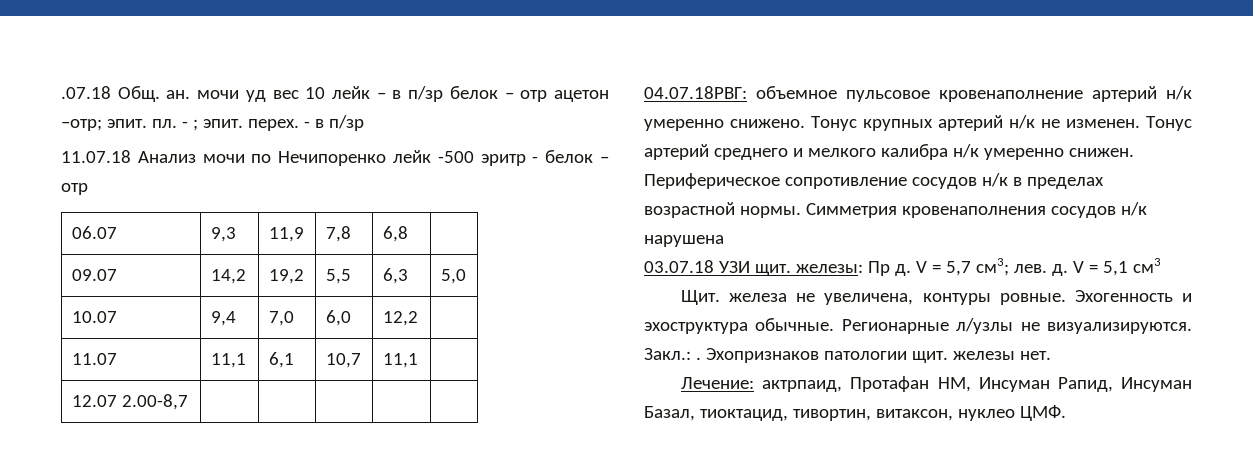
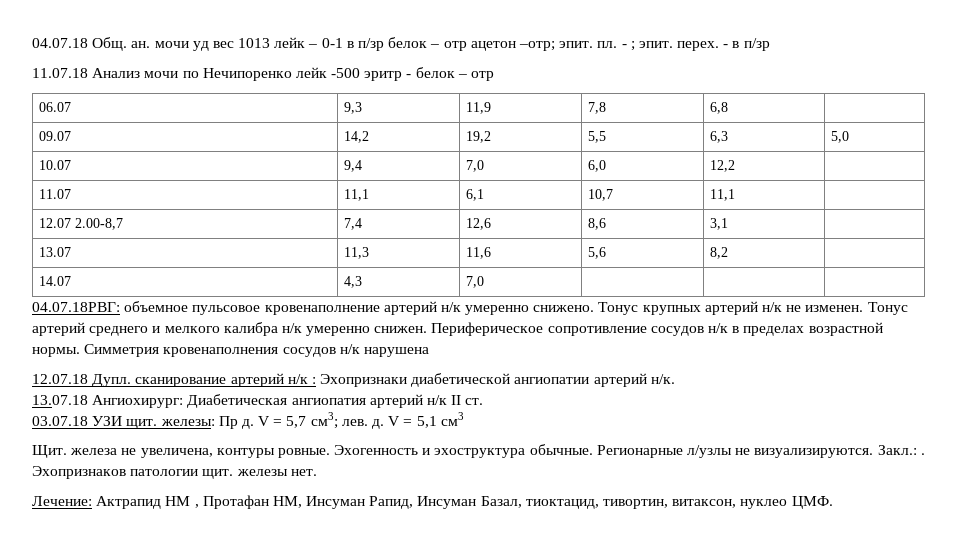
[61,86,111,99] .07.18 -> [32,38,88,48] 04.07.18
[305,87,326,99] 10 -> [238,38,271,48] 1013
(386, 95) none -> [321,38,343,48] 0-1
(188, 402) | -> [343,218,362,230] [465,218,491,230] [587,218,606,230] [709,218,728,230] [38,247,71,257] [343,247,369,259] [465,247,491,259] [587,247,606,259] [709,247,728,259] [38,276,71,286] [343,276,362,288] [465,276,484,288] 7,4 | 12,6 | 8,6 | 3,1 | // 13.07 | 11,3 | 11,6 | 5,6 | 8,2 | // 14.07 | 4,3 | 7,0
(724, 241) none -> [32,373,675,387] [32,394,484,408] // 12.07.18 Дупл. сканирование артерий н/к : Эхопризнаки диабетической ангиопатии артерий н/к. // 13.07.18 Ангиохирург: Диабетическая ангиопатия артерий н/к II ст.
[762,380,843,392] актрпаид, -> [96,496,199,509] Актрапид НМ ,

